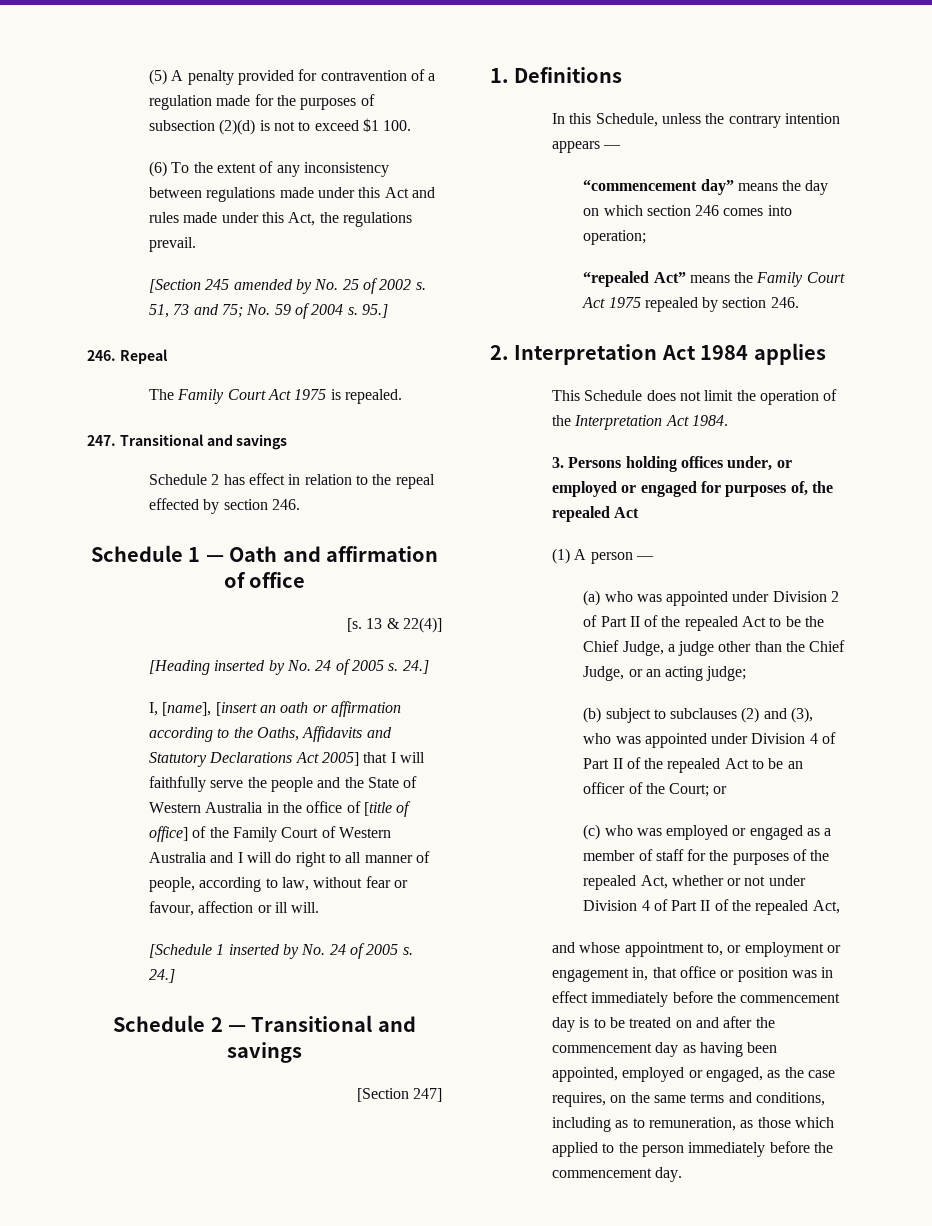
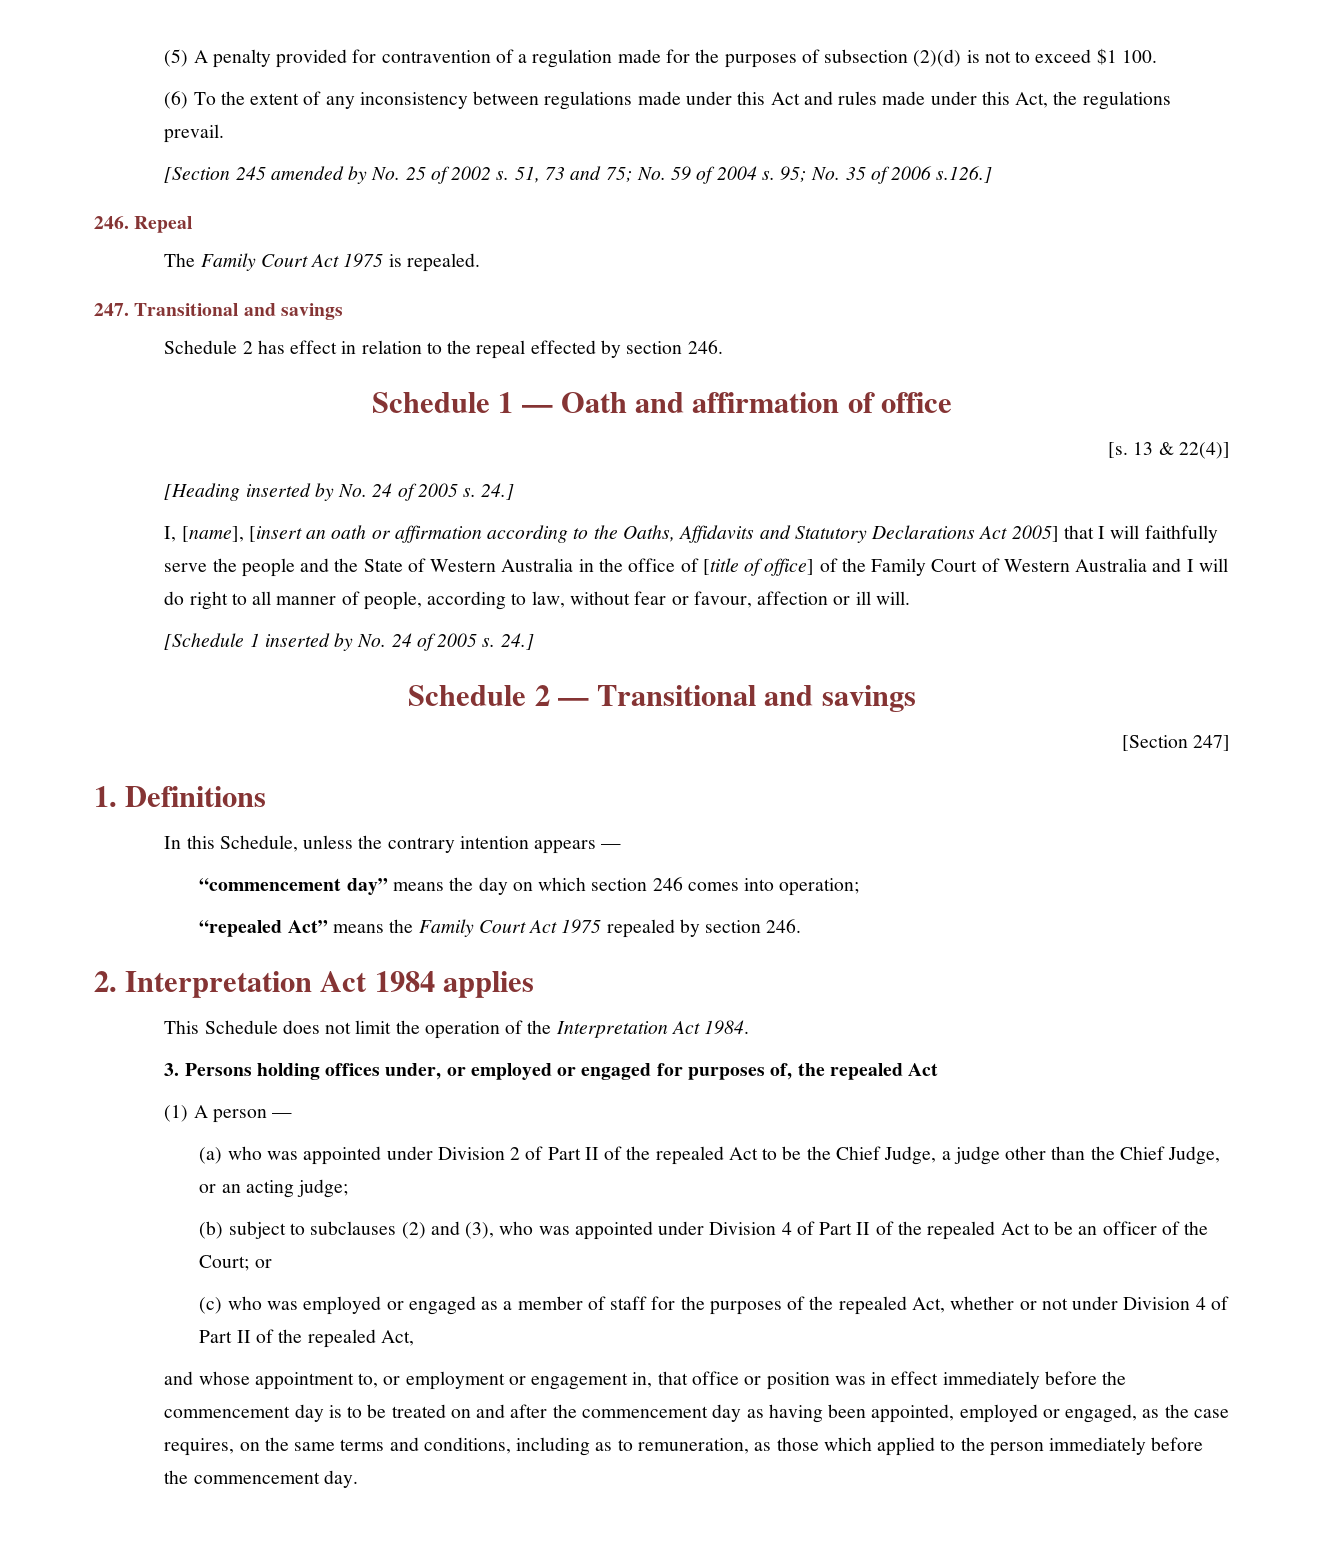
[362,304,389,318] 95.] -> [780,166,993,184] 95; No. 35 of 2006 s.126.]

